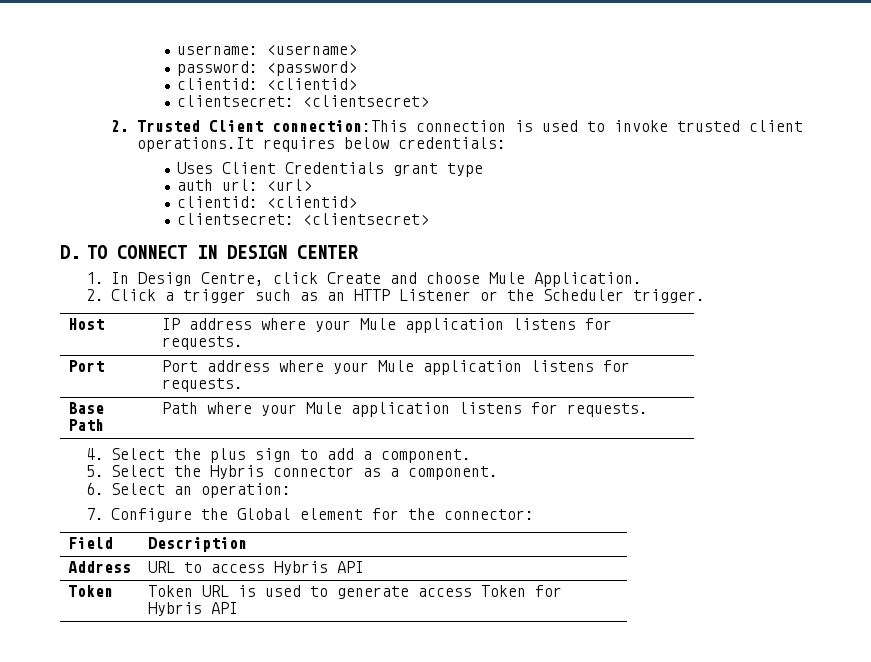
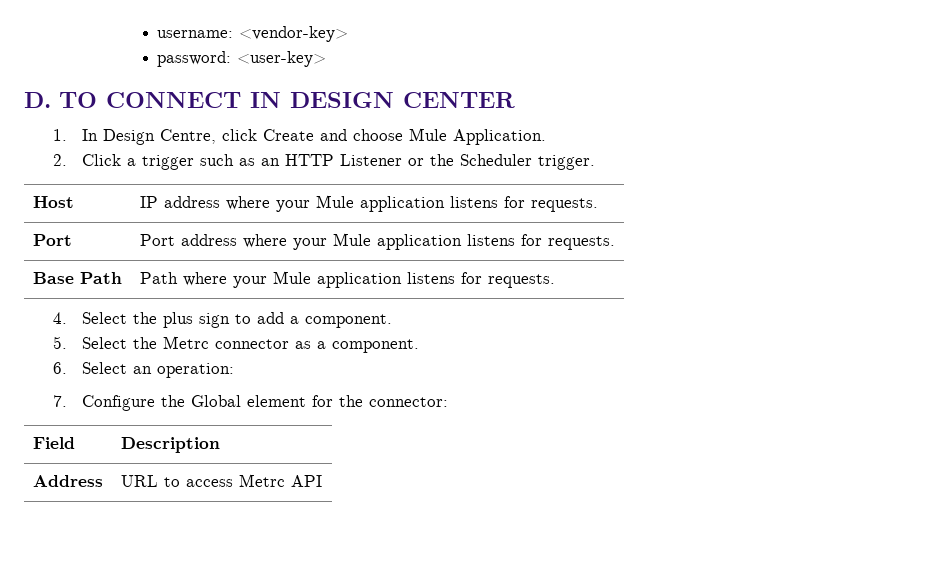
[267,45,358,55] <username> -> [239,26,349,42] <vendor-key>
[267,61,358,76] [177,78,358,90] [177,95,430,107] [111,120,804,132] [137,137,507,152] [177,162,484,177] [177,179,313,191] [177,196,358,208] [177,213,430,225] <password> // clientid: <clientid> // clientsecret: <clientsecret> // 2. Trusted Client connection:This connection is used to invoke trusted client operations.It requires below credentials: // Uses Client Credentials grant type // auth url: <url> // clientid: <clientid> // clientsecret: <clientsecret> -> [237,51,327,67] <user-key>
[210,465,265,479] Hybris -> [162,336,209,349] Metrc
[274,561,365,575] [68,585,114,597] [148,585,563,599] [148,602,239,616] Hybris API // Token | Token URL is used to generate access Token for Hybris API -> [238,474,322,487] Metrc API

